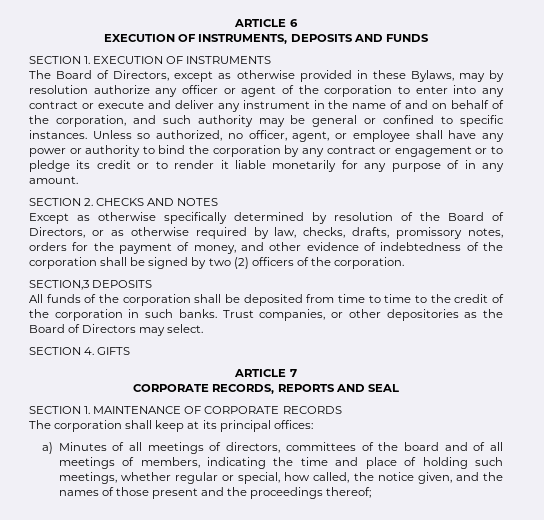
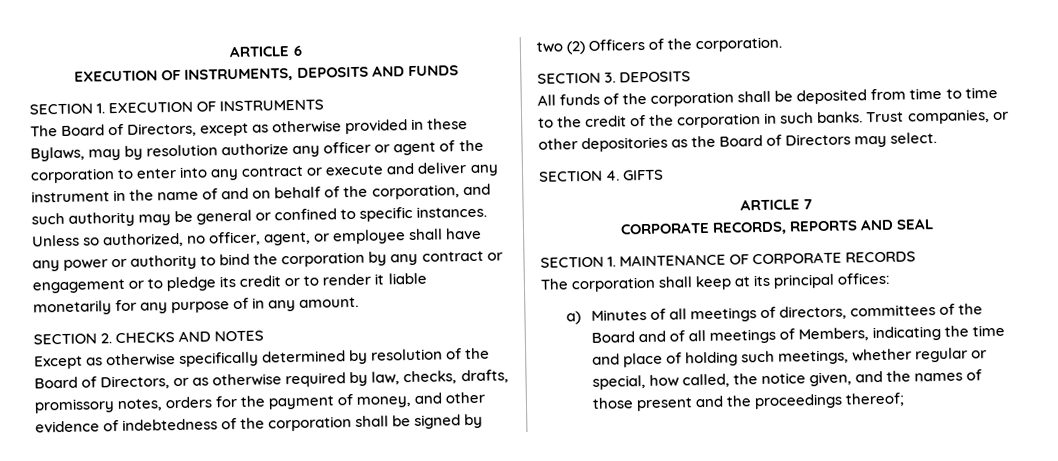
[251,257,294,266] officers -> [588,38,646,51] Officers
[29,280,89,290] SECTION,3 -> [537,72,617,84] SECTION 3.
[403,442,439,451] board -> [590,331,635,343] Board
[140,457,200,468] members, -> [797,327,869,342] Members,

